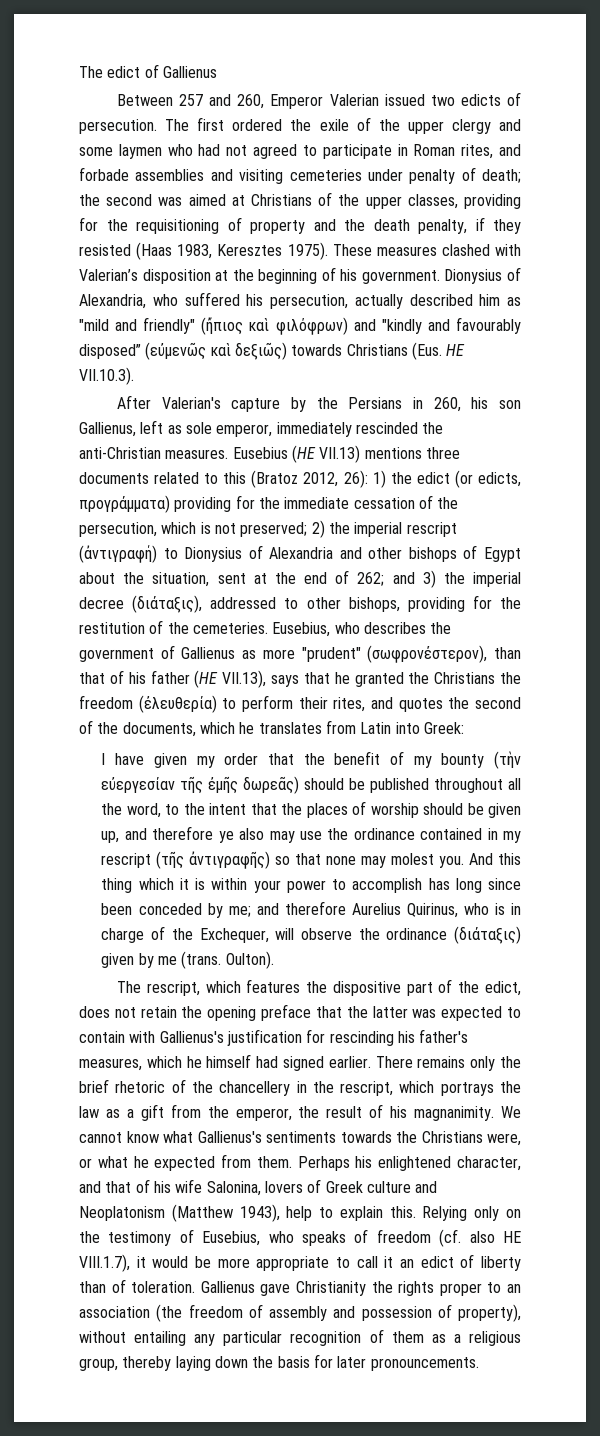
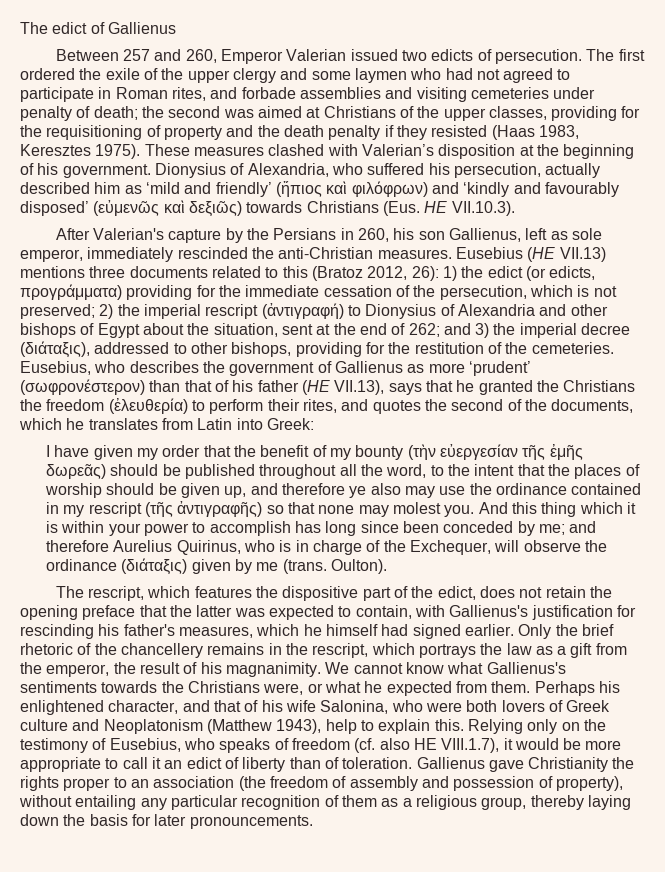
[418,219,467,234] penalty, -> [328,125,381,140] penalty
[79,317,196,334] "mild and friendly" -> [145,182,272,197] ‘mild and friendly’
[381,319,422,334] "kindly -> [463,182,510,197] ‘kindly
[79,344,141,359] disposed” -> [20,201,89,216] disposed’
[301,645,488,663] "prudent" (σωφρονέστερον), -> [468,361,531,376] [20,379,145,395] ‘prudent’ (σωφρονέστερον)
[79,1031,125,1043] contain -> [355,605,412,619] contain,
[375,1056,496,1071] There remains only -> [518,624,552,639] Only
(291, 1088) none -> [207,643,265,655] remains
(261, 1188) none -> [391,700,498,712] who were both

